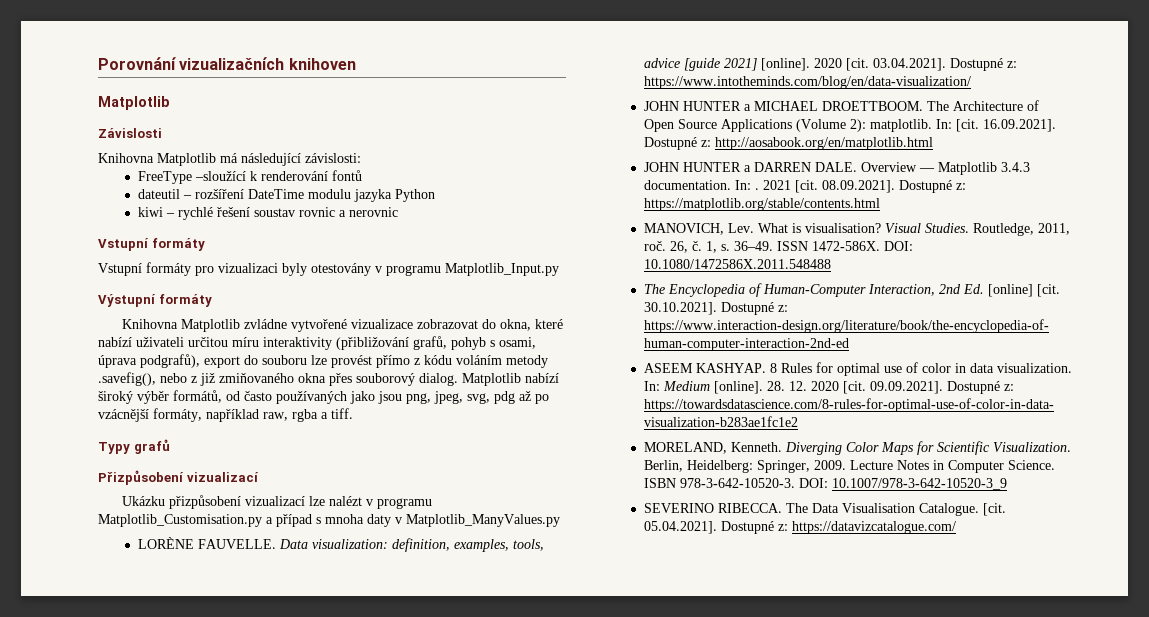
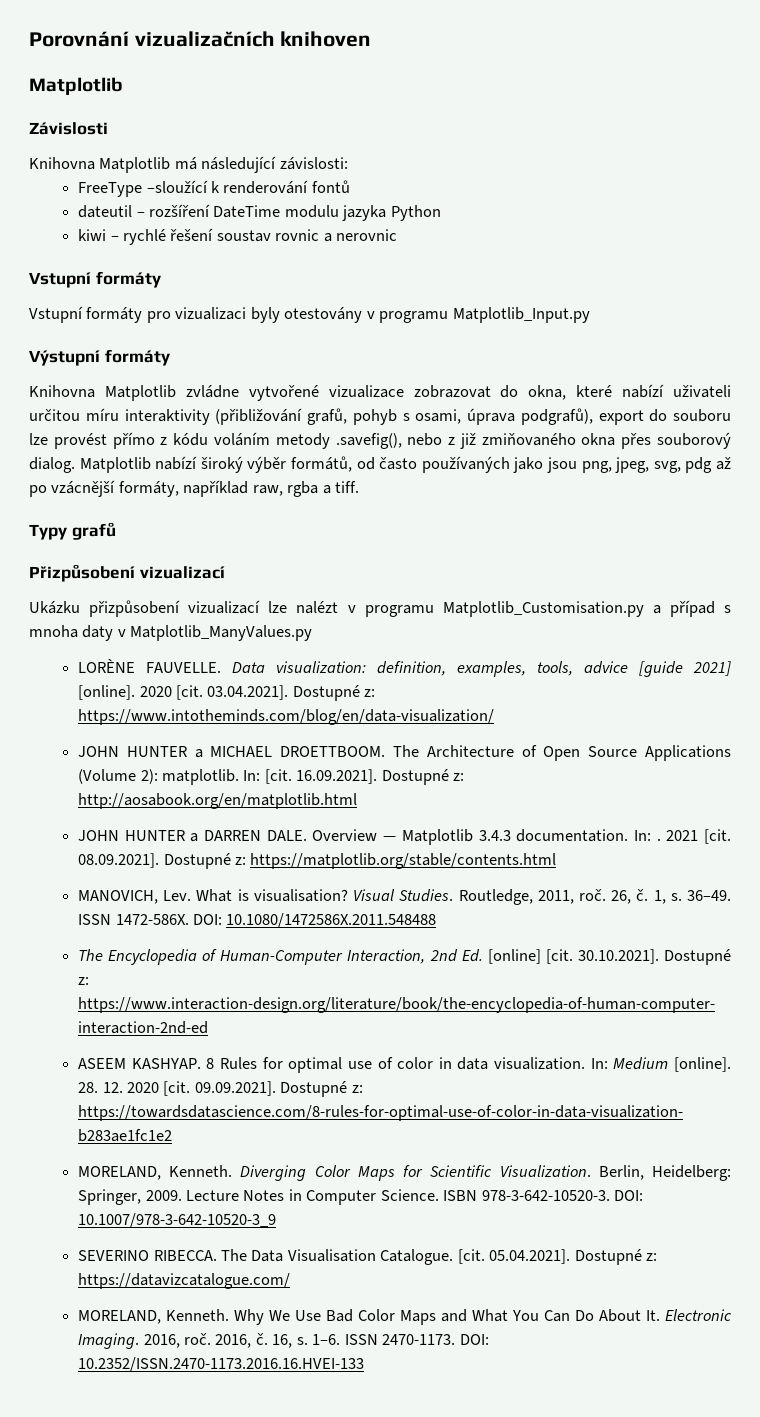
(956, 527) none -> [78,1309,732,1325] [78,1333,489,1349] [78,1357,365,1372] // MORELAND, Kenneth. Why We Use Bad Color Maps and What You Can Do About It. Electronic Imaging. 2016, roč. 2016, č. 16, s. 1–6. ISSN 2470-1173. DOI: 10.2352/ISSN.2470-1173.2016.16.HVEI-133

